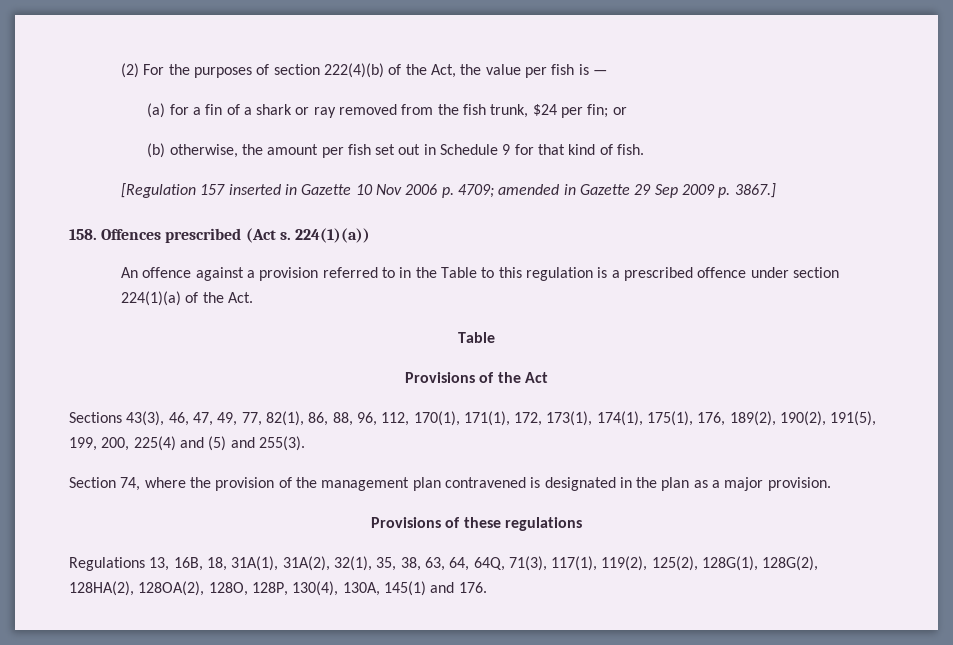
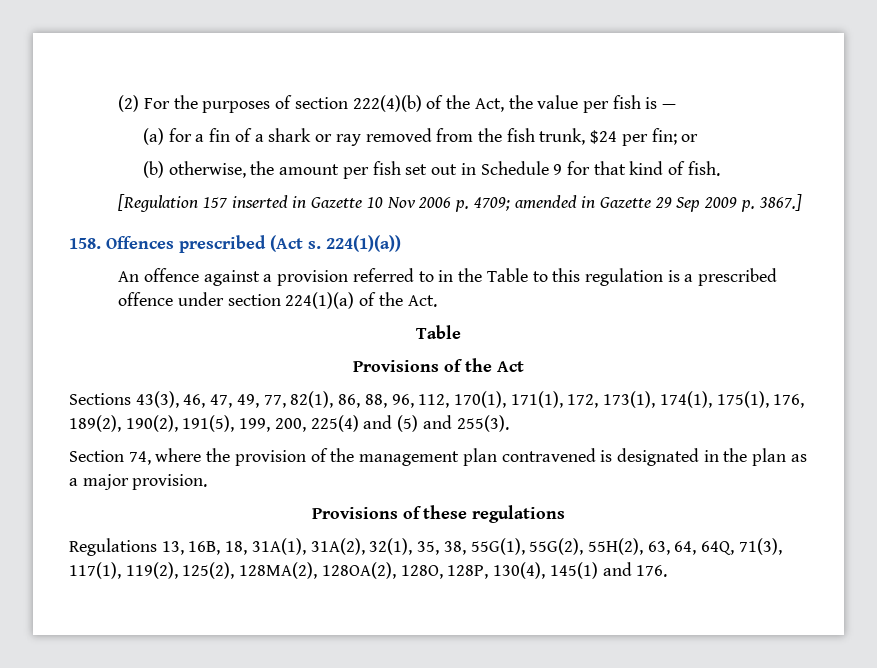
(421, 564) none -> [470,538,643,555] 55G(1), 55G(2), 55H(2),
[702,556,819,571] [69,581,134,596] 128G(1), 128G(2), 128HA(2), -> [239,562,318,579] 128MA(2),
[342,582,380,596] 130A, -> (546, 570) none

